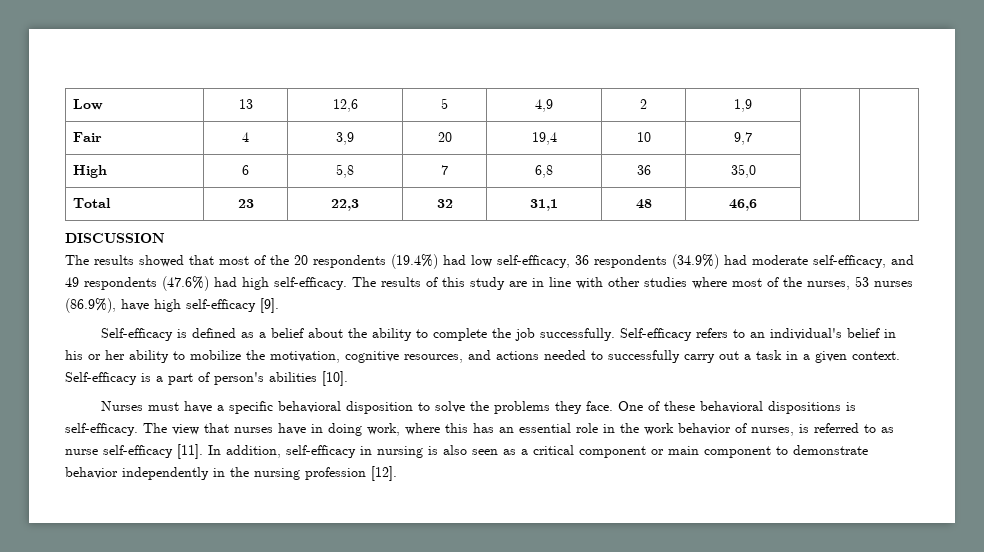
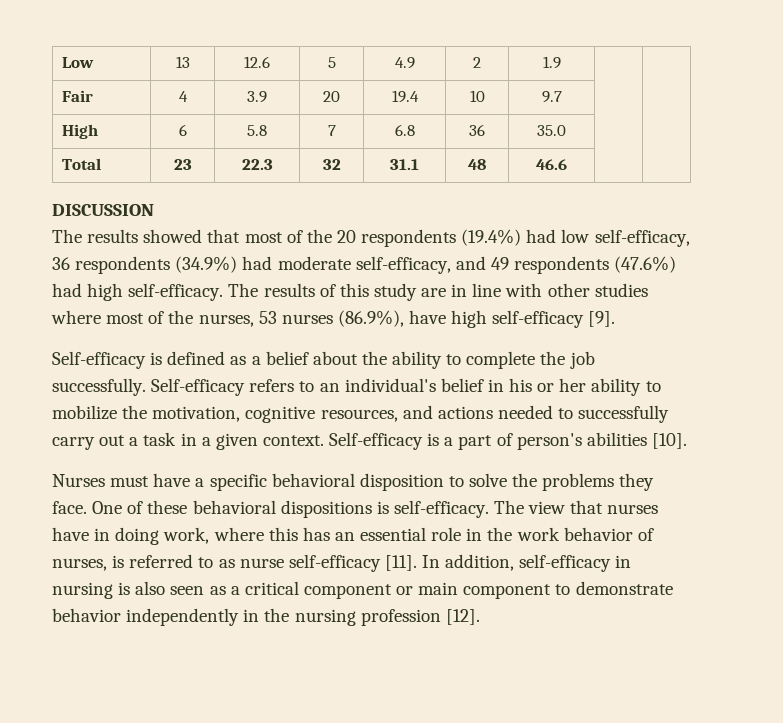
[332,99,358,112] 12,6 -> [244,56,270,68] 12.6
[535,99,553,112] 4,9 -> [394,57,415,69] 4.9
[734,99,752,112] 1,9 -> [542,56,561,69] 1.9
[336,132,354,145] 3,9 -> [247,91,267,103] 3.9
[531,132,557,145] 19,4 -> [391,90,419,103] 19.4
[734,132,752,145] 9,7 -> [541,91,562,103] 9.7
[336,164,354,178] 5,8 -> [247,125,267,136] 5.8
[535,165,553,178] 6,8 -> [394,124,415,136] 6.8
[730,164,756,178] 35,0 -> [537,125,566,136] 35.0
[331,199,359,211] 22,3 -> [241,159,273,170] 22.3
[530,199,558,211] 31,1 -> [390,159,419,170] 31.1
[729,199,757,211] 46,6 -> [536,159,567,170] 46.6

